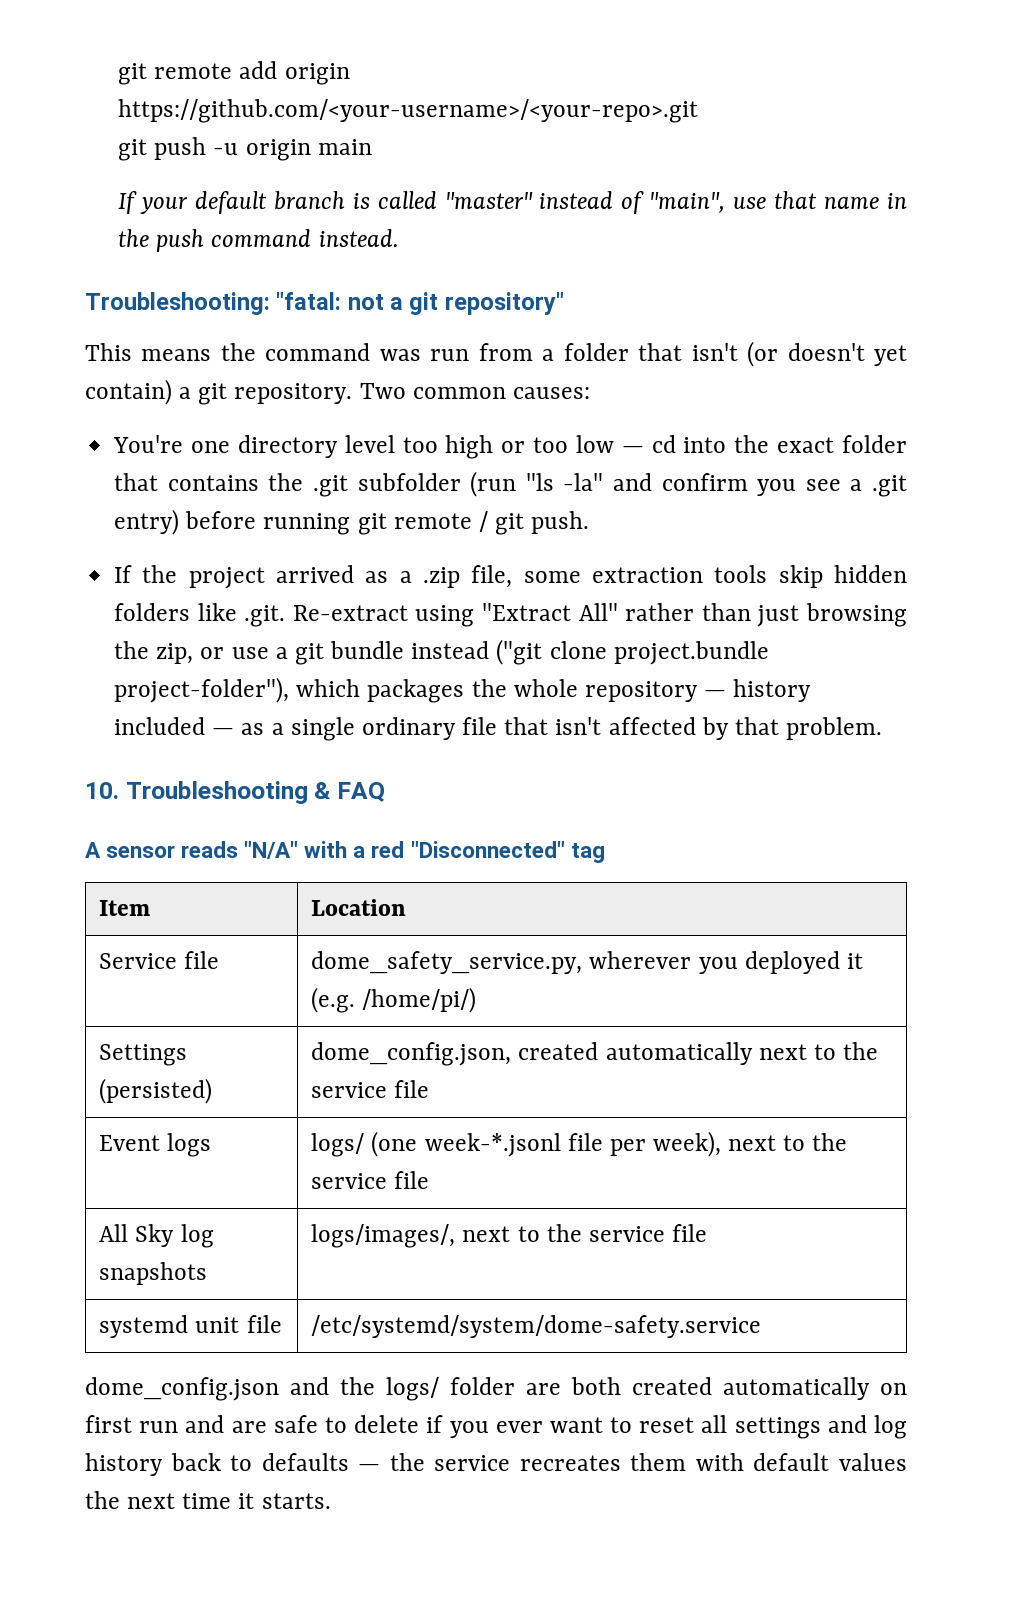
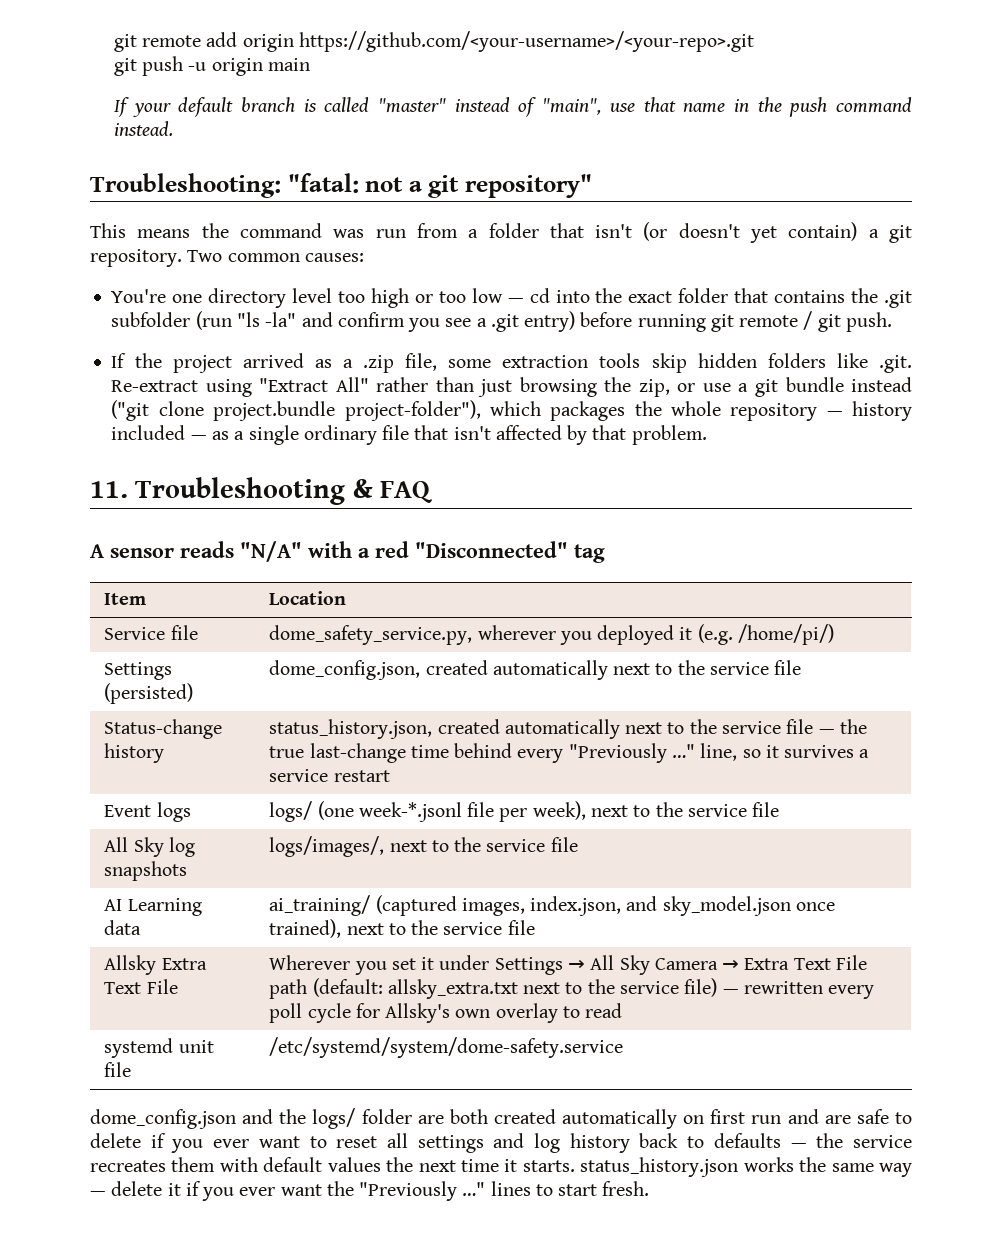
[85,782,119,799] 10. -> [90,481,128,498] 11.
(430, 1089) none -> [104,719,223,739] [104,743,165,763] [269,719,867,739] [269,743,870,763] [269,769,390,782] // Status-change history | status_history.json, created automatically next to the service file — the true last-change time behind every "Previously …" line, so it survives a service restart
(707, 1233) none -> [104,898,202,916] [104,920,142,935] [269,895,835,916] [269,919,535,938] [104,955,207,975] [104,979,178,994] [269,955,867,975] [269,978,875,999] [269,1003,623,1023] // AI Learning data | ai_training/ (captured images, index.json, and sky_model.json once trained), next to the service file // Allsky Extra Text File | Wherever you set it under Settings → All Sky Camera → Extra Text File path (default: allsky_extra.txt next to the service file) — rewritten every poll cycle for Allsky's own overlay to read
(331, 1501) none -> [580,1157,913,1177] [90,1181,650,1201] status_history.json works the same way — delete it if you ever want the "Previously …" lines to start fresh.

